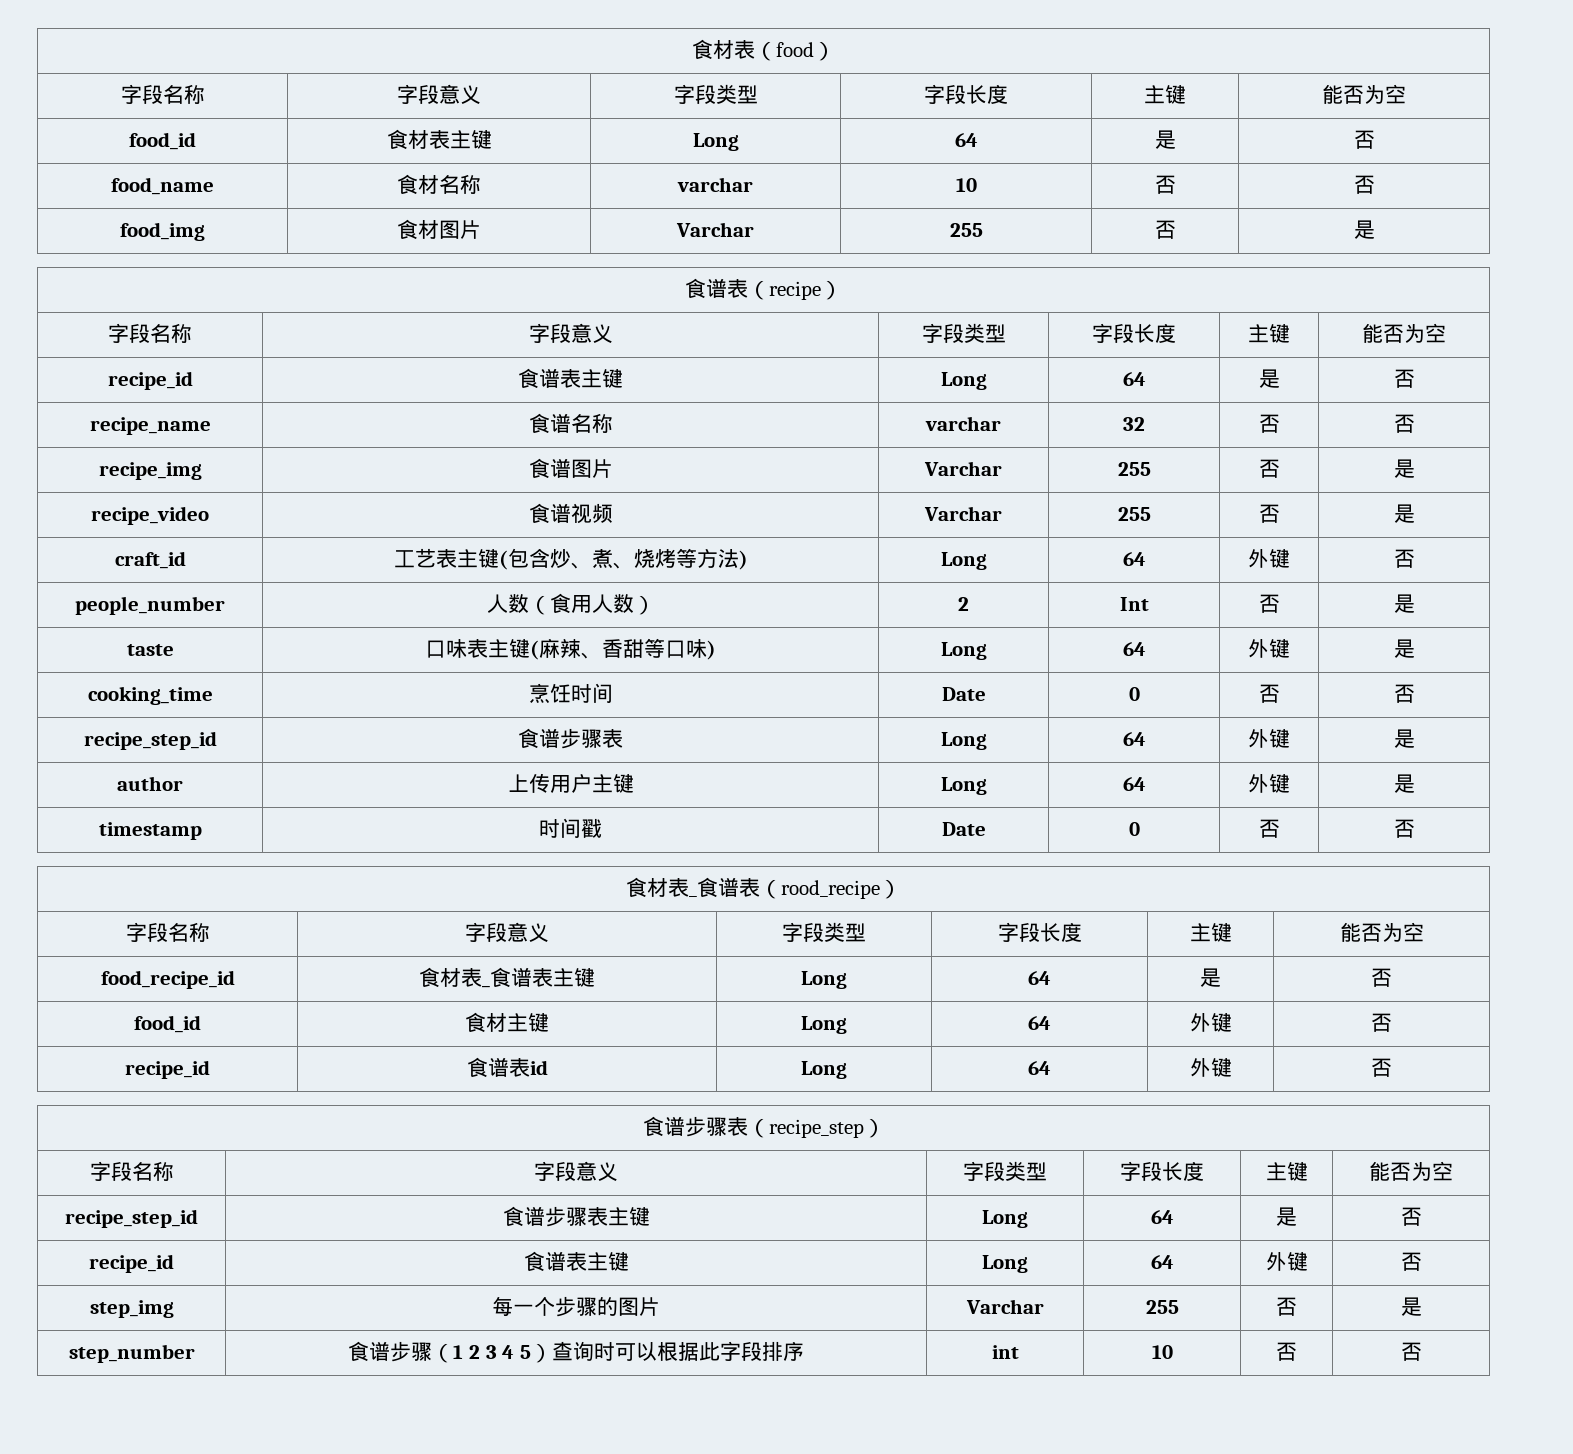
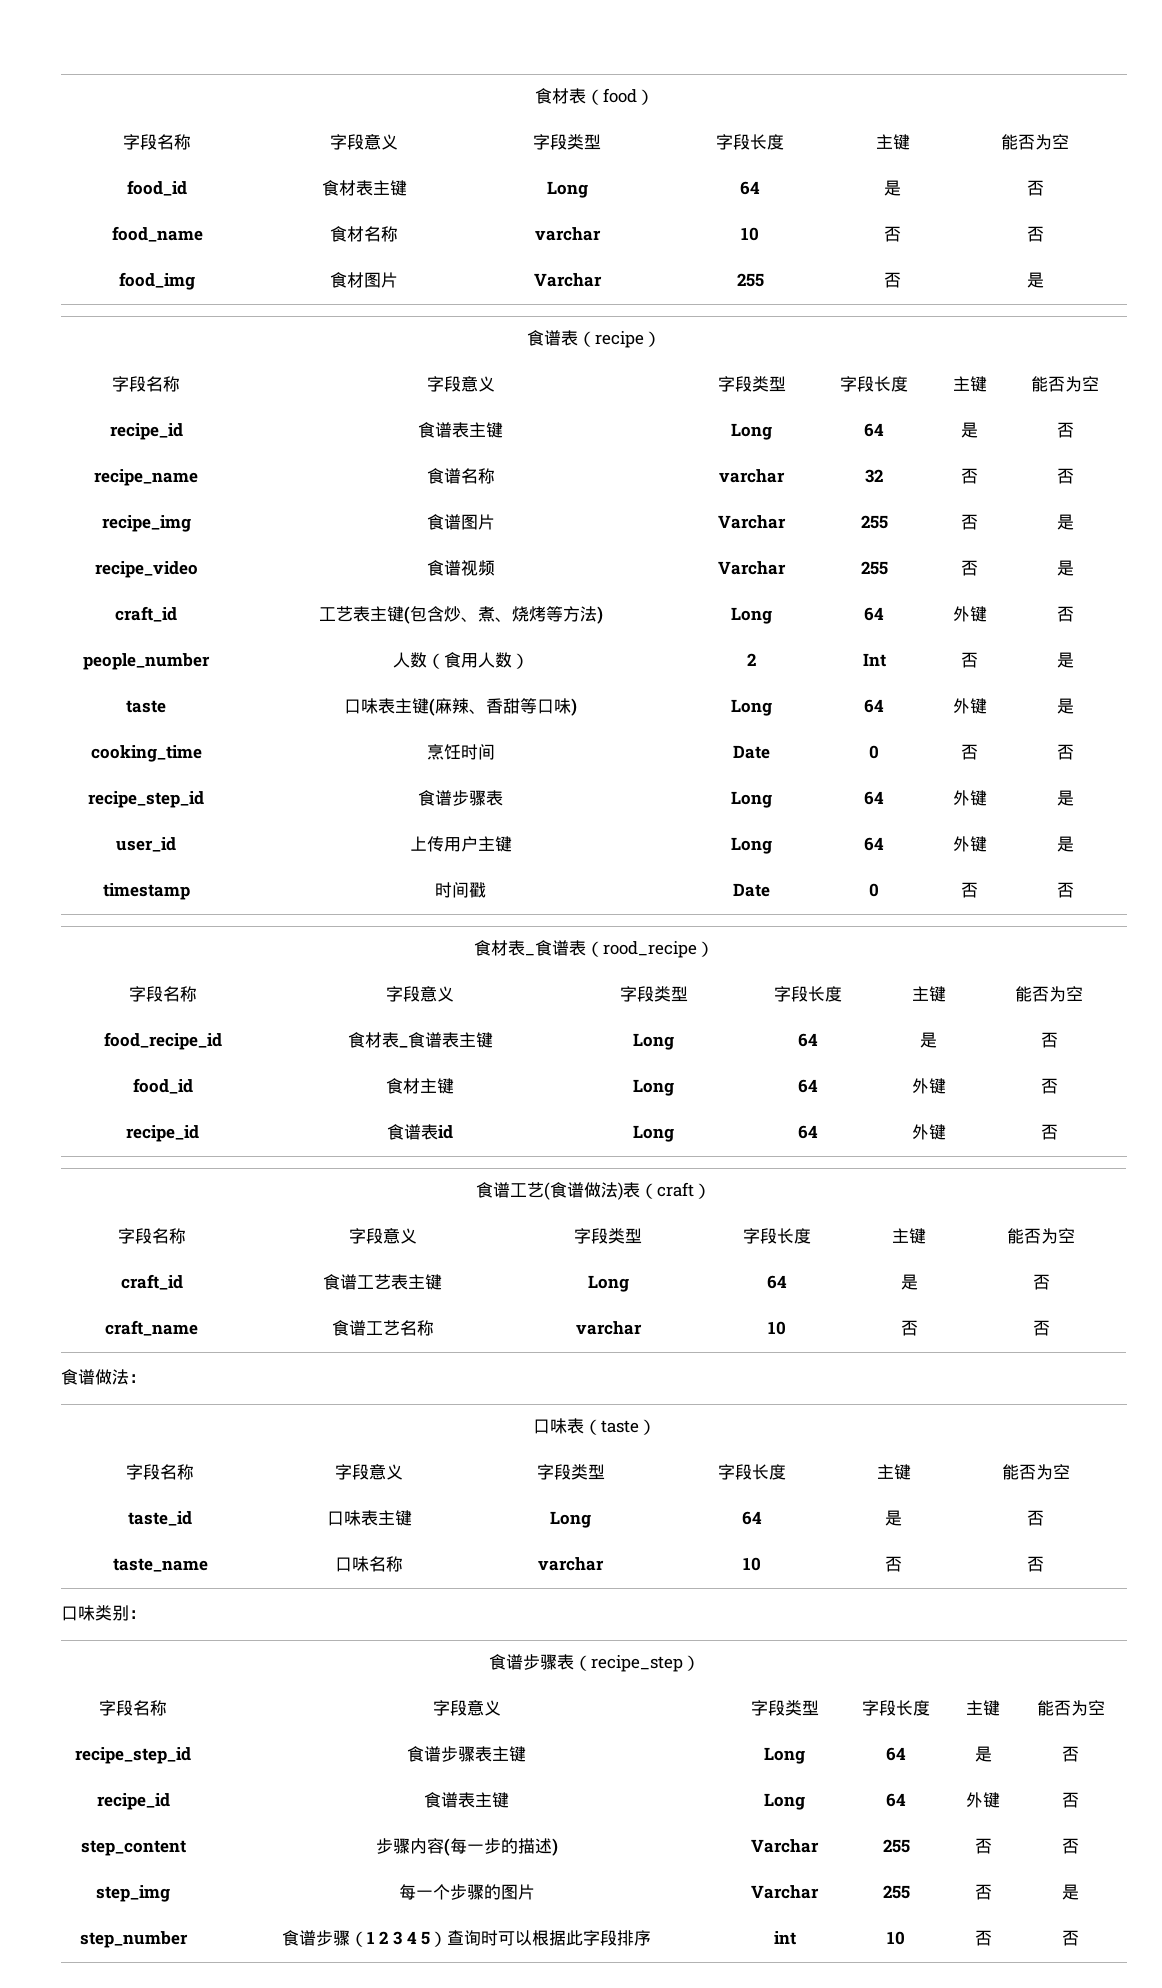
[117,776,183,791] author -> [116,837,176,852] user_id
(1392, 1067) none -> [476,1182,711,1200] [117,1228,186,1244] [348,1228,417,1244] [574,1228,642,1244] [743,1228,811,1244] [892,1228,926,1244] [1007,1228,1075,1244] [120,1274,183,1290] [323,1274,442,1290] [587,1275,629,1292] [767,1275,787,1289] [900,1274,918,1290] [1032,1274,1050,1290] [105,1320,198,1336] [331,1320,434,1336] [575,1321,642,1335] [768,1321,786,1335] [900,1320,918,1336] [1032,1320,1050,1336] [61,1369,146,1385] [532,1418,656,1435] [126,1464,194,1480] [335,1464,403,1480] [536,1464,605,1480] [718,1464,786,1480] [876,1464,911,1480] [1001,1464,1070,1480] [128,1511,192,1526] [326,1510,412,1526] [550,1511,591,1528] [742,1511,762,1525] [885,1510,902,1526] [1027,1510,1044,1526] [112,1558,208,1572] [335,1556,403,1572] [538,1557,604,1571] [743,1557,761,1571] [885,1556,902,1572] [1027,1556,1044,1572] [61,1605,146,1621] // 食谱工艺(食谱做法)表（craft） // 字段名称 | 字段意义 | 字段类型 | 字段长度 | 主键 | 能否为空 // craft_id | 食谱工艺表主键 | Long | 64 | 是 | 否 // craft_name | 食谱工艺名称 | varchar | 10 | 否 | 否 // 食谱做法： // 口味表（taste） // 字段名称 | 字段意义 | 字段类型 | 字段长度 | 主键 | 能否为空 // taste_id | 口味表主键 | Long | 64 | 是 | 否 // taste_name | 口味名称 | varchar | 10 | 否 | 否 // 口味类别：
(1422, 1261) none -> [80,1840,186,1856] [375,1838,558,1856] [751,1839,819,1853] [882,1839,910,1853] [974,1838,992,1854] [1062,1838,1079,1854] // step_content | 步骤内容(每一步的描述) | Varchar | 255 | 否 | 否

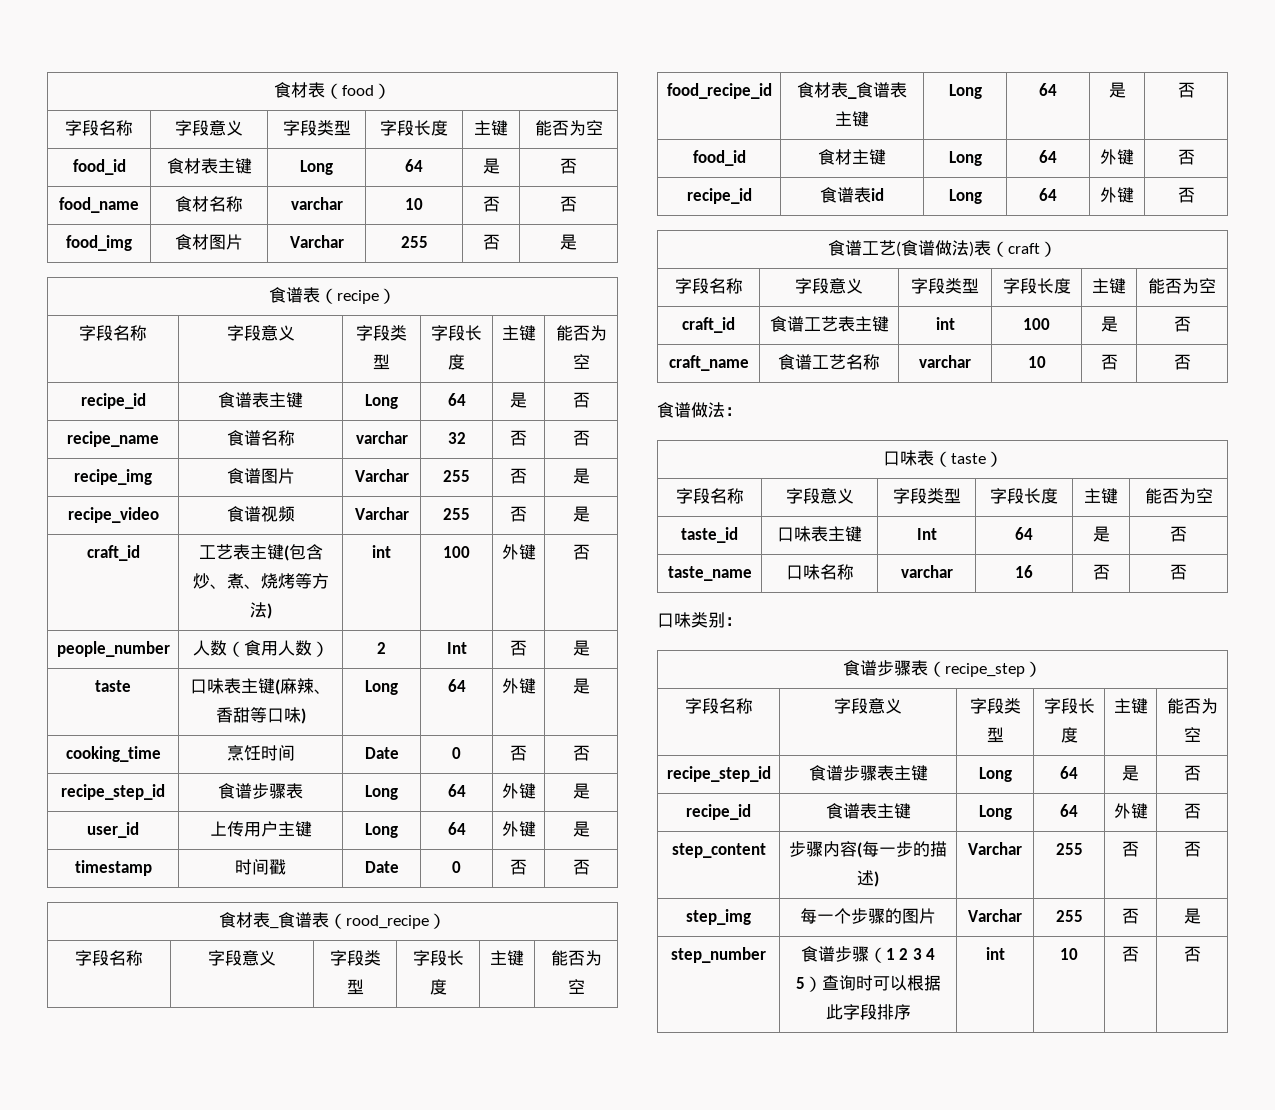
[731,607,772,624] [864,607,884,621] Long | 64 -> [372,545,391,558] [443,546,470,558] int | 100
[587,1275,629,1292] [767,1275,787,1289] Long | 64 -> [935,317,955,330] [1023,318,1050,330] int | 100
[550,1511,591,1528] Long -> [916,528,937,540] Int
[743,1557,761,1571] 10 -> [1015,565,1033,578] 16

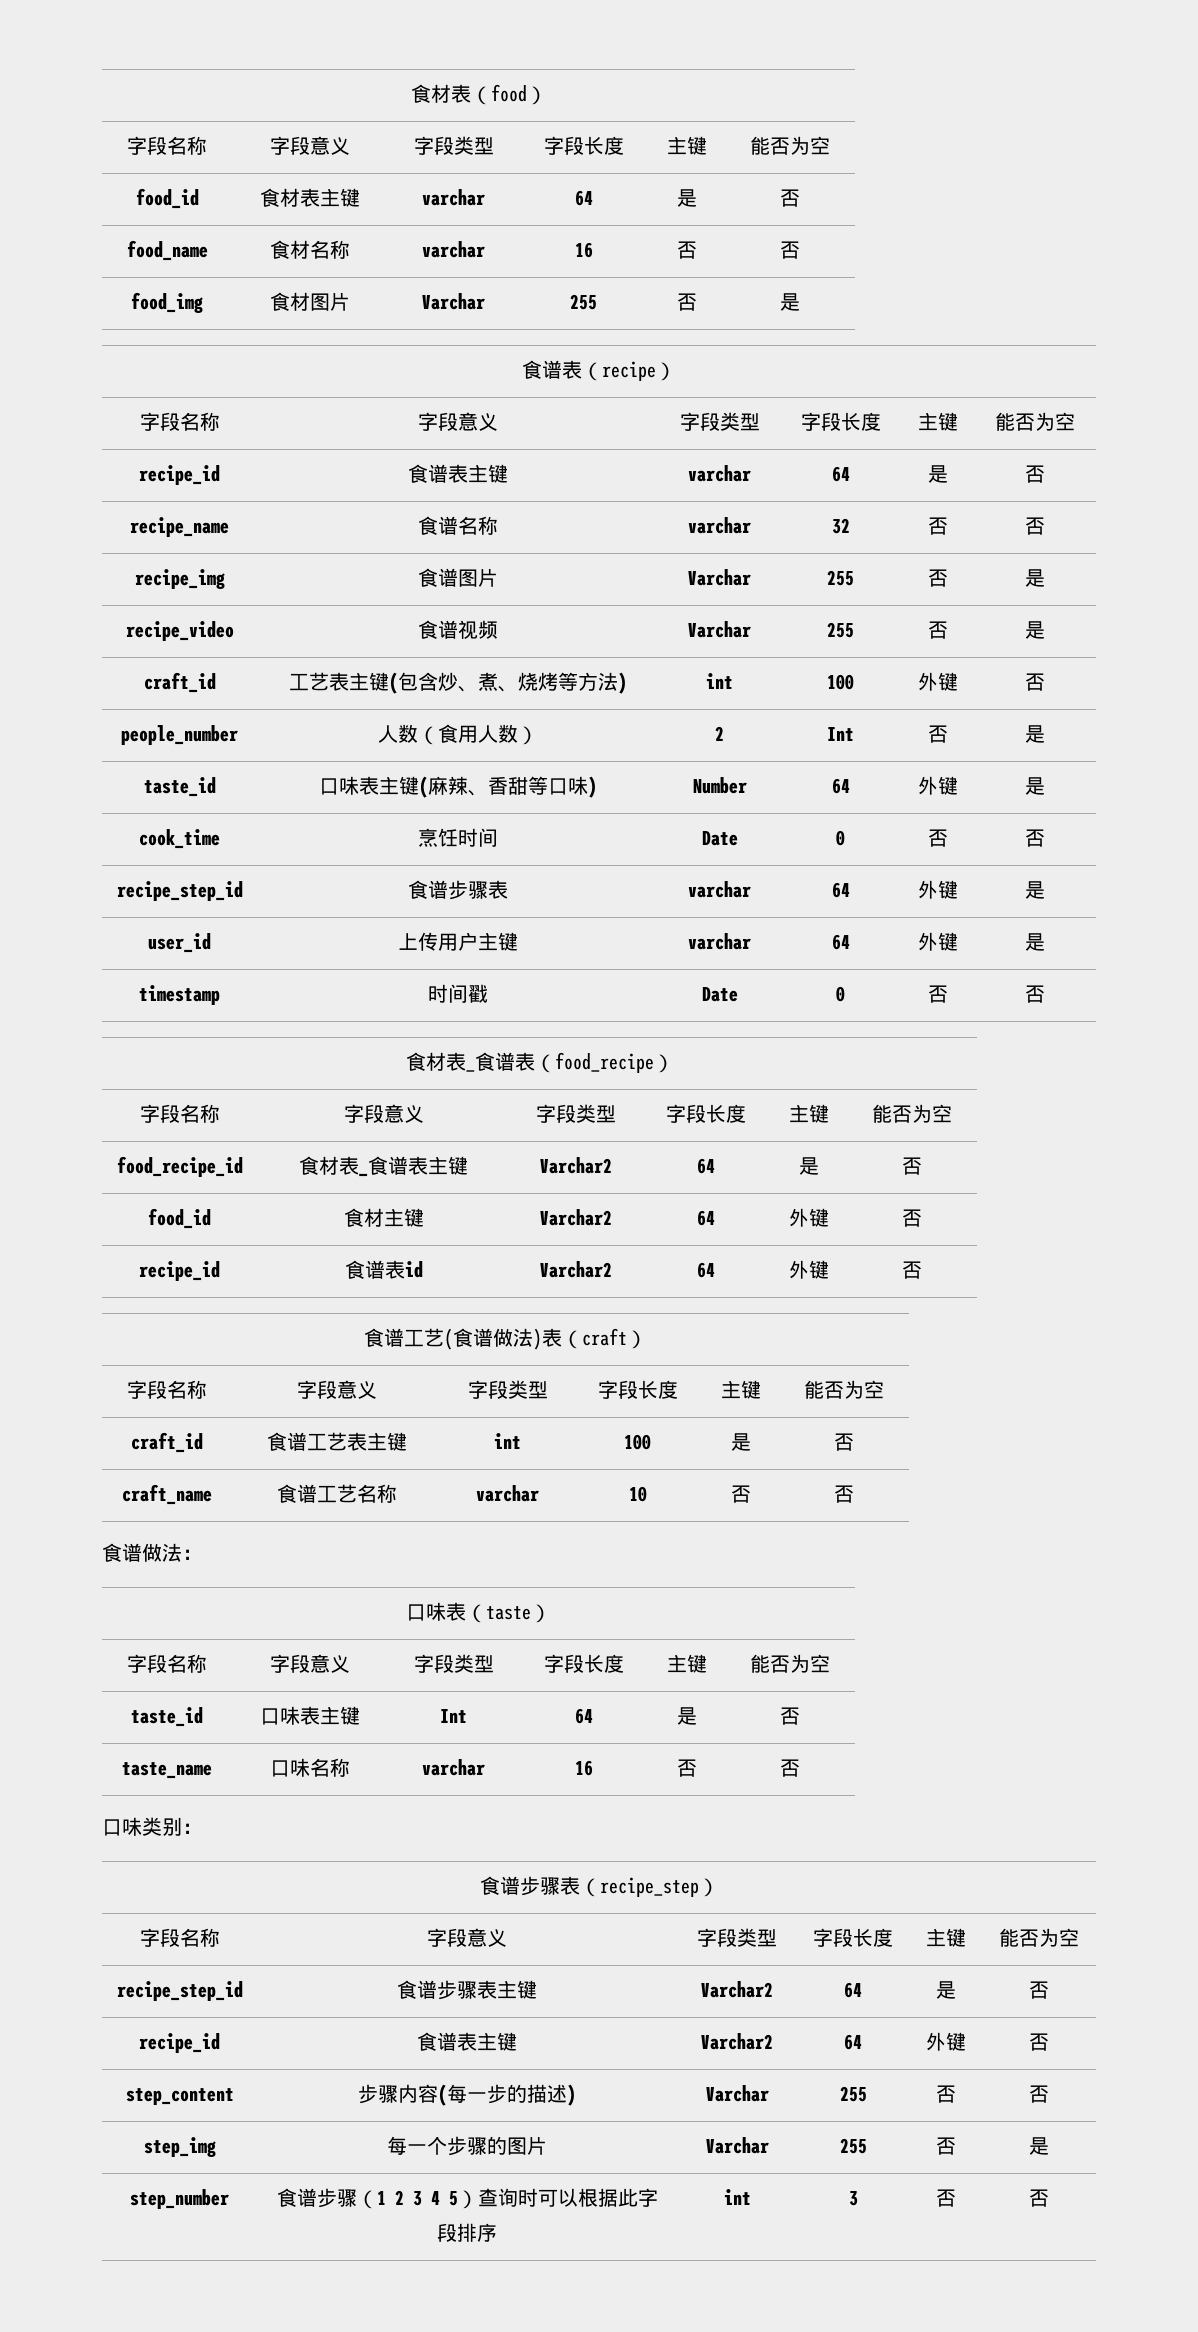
[300,160,333,175] Long -> [422,189,485,206] varchar
[405,198,423,210] 10 -> [574,242,593,258] 16
[365,394,398,409] Long -> [688,465,751,482] varchar
[95,680,131,692] taste -> [143,777,216,797] taste_id
[365,680,398,695] [447,679,466,692] [501,678,536,694] [572,678,590,694] [65,746,161,762] Long | 64 | 外键 | 是 // cooking_time -> [692,777,747,794] [831,778,850,794] [917,776,958,795] [1025,777,1045,795] [139,829,220,849] Number | 64 | 外键 | 是 // cook_time
[365,785,398,800] Long -> [688,881,751,898] varchar
[365,823,398,838] Long -> [688,933,751,950] varchar
[346,915,429,929] rood_recipe -> [554,1052,654,1073] food_recipe
[948,84,982,99] Long -> [539,1157,612,1174] Varchar2
[948,151,982,166] Long -> [539,1209,612,1226] Varchar2
[948,189,982,204] Long -> [539,1261,612,1278] Varchar2
[978,767,1012,782] Long -> [701,1981,773,1998] Varchar2
[978,805,1012,820] Long -> [701,2033,773,2050] Varchar2
[1060,948,1078,960] 10 -> [848,2191,858,2206] 3

